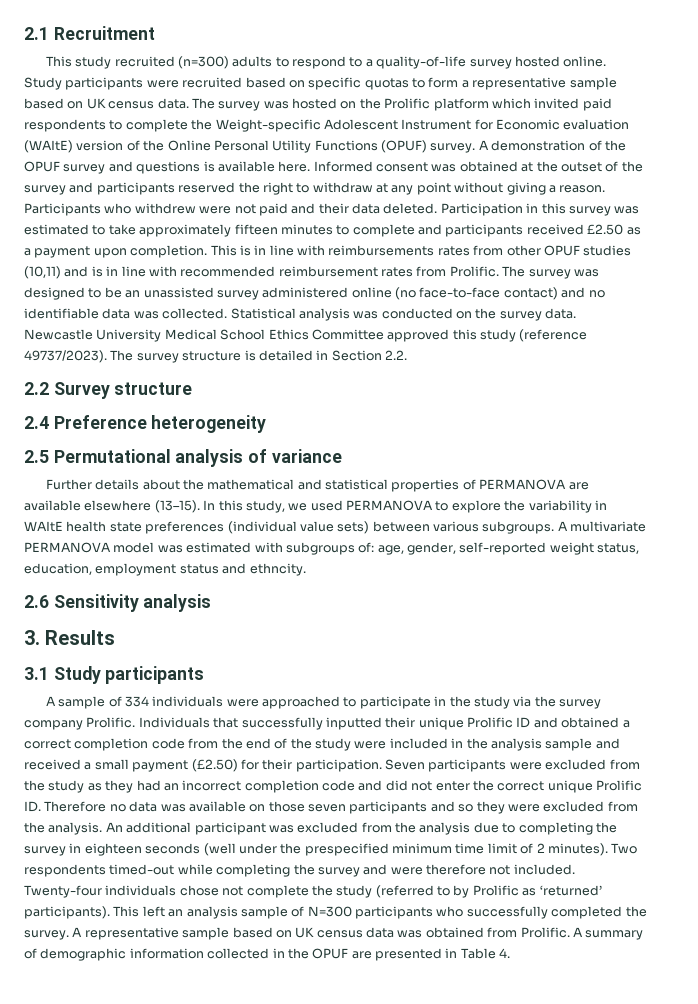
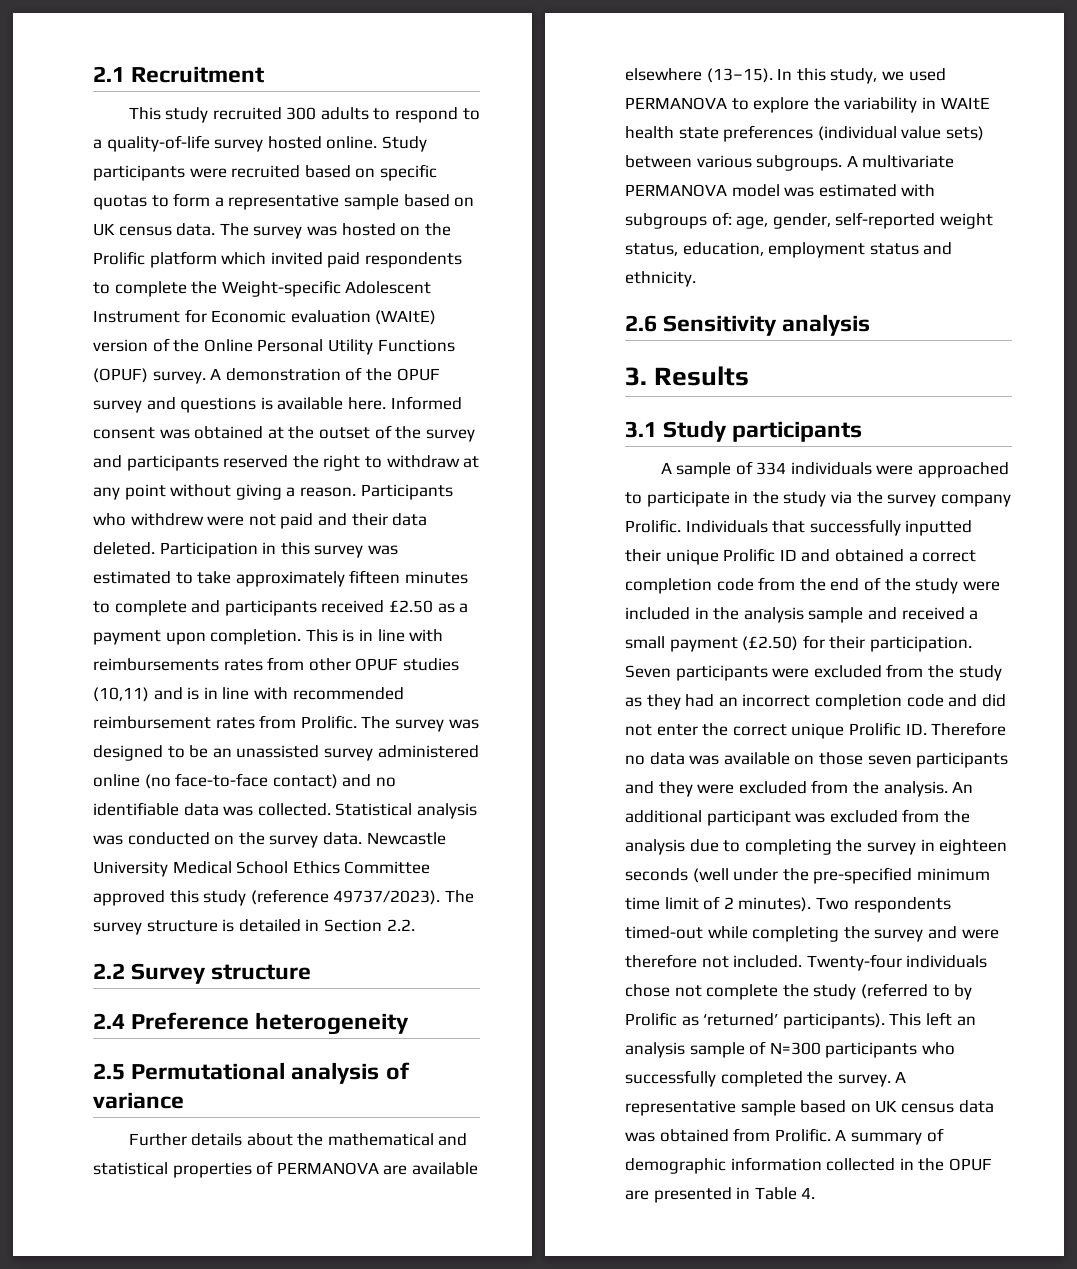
[177,56,229,69] (n=300) -> [286,107,317,120] 300
[249,563,306,576] ethncity. -> [625,271,696,287] ethnicity.
[458,804,474,812] so -> (654, 787) none
[304,843,389,856] prespecified -> [813,867,913,884] pre-specified

